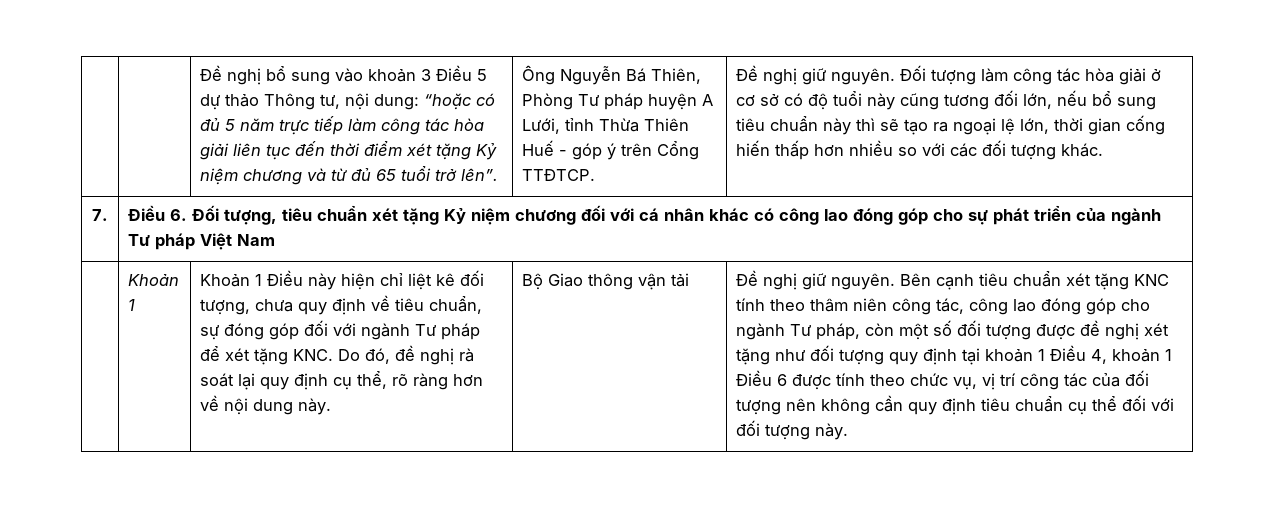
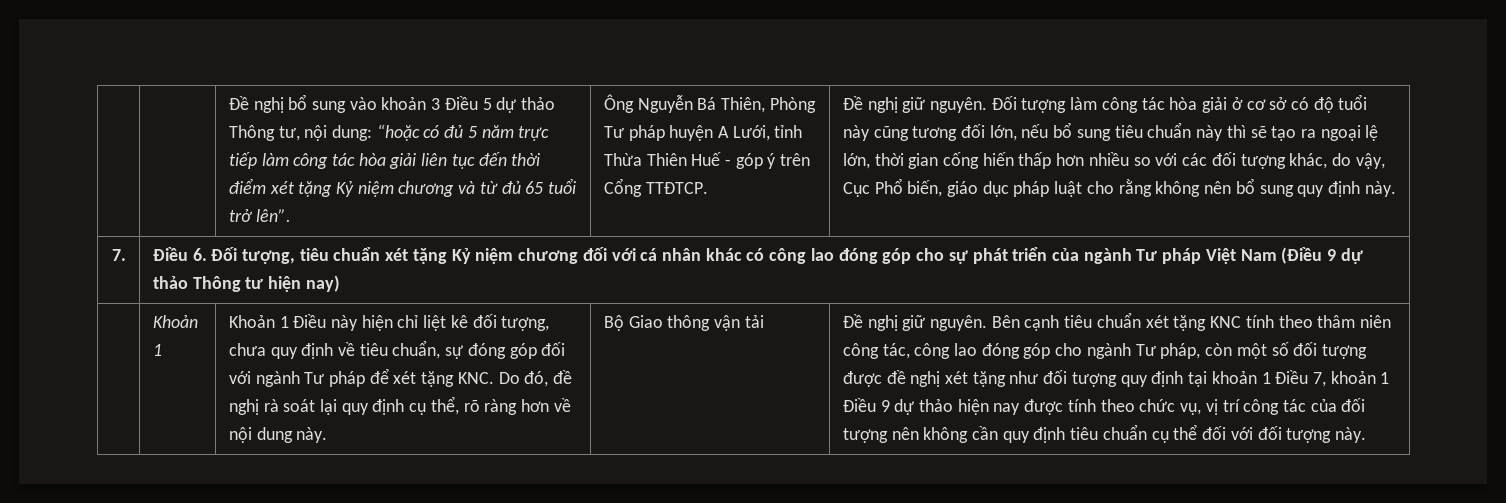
[1061,143,1104,157] khác. -> [1289,153,1385,169] [842,178,1396,197] khác, do vậy, Cục Phổ biến, giáo dục pháp luật cho rằng không nên bổ sung quy định này.
(276, 240) none -> [1281,247,1363,264] [152,275,340,292] (Điều 9 dự thảo Thông tư hiện nay)
[1091,349,1173,364] [736,370,788,386] 4, khoản 1 Điều 6 -> [1312,371,1390,387] [842,398,1021,415] 7, khoản 1 Điều 9 dự thảo hiện nay

